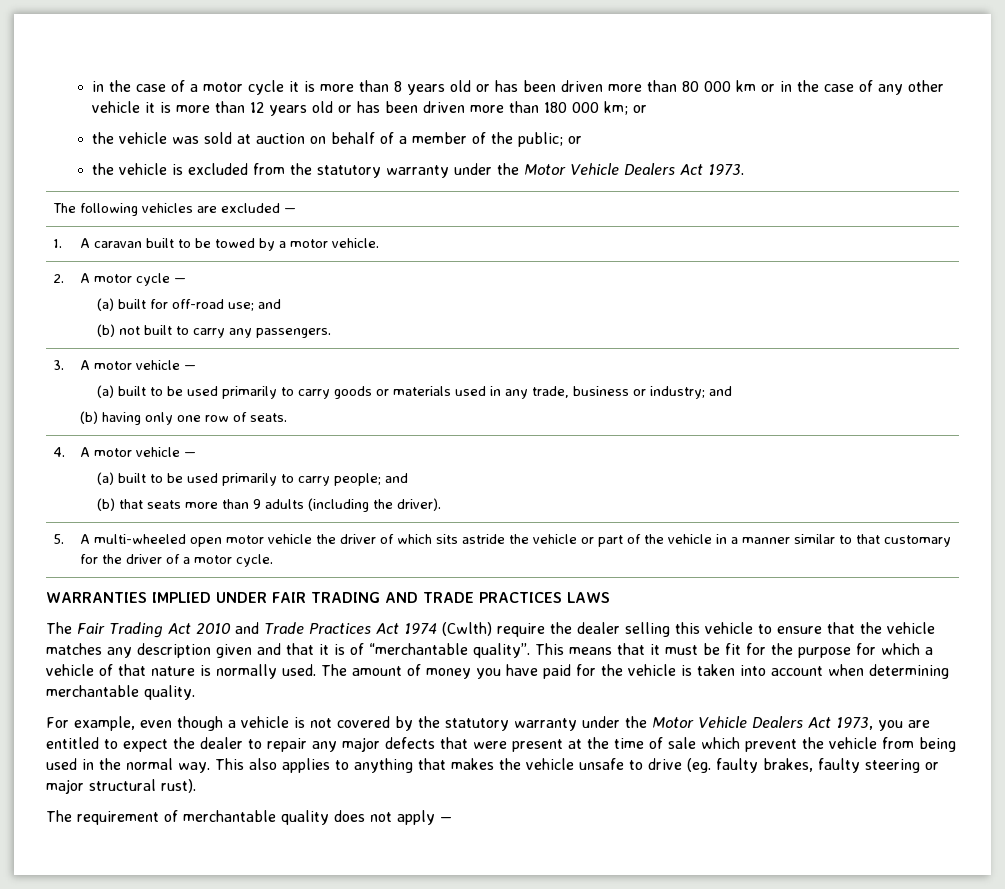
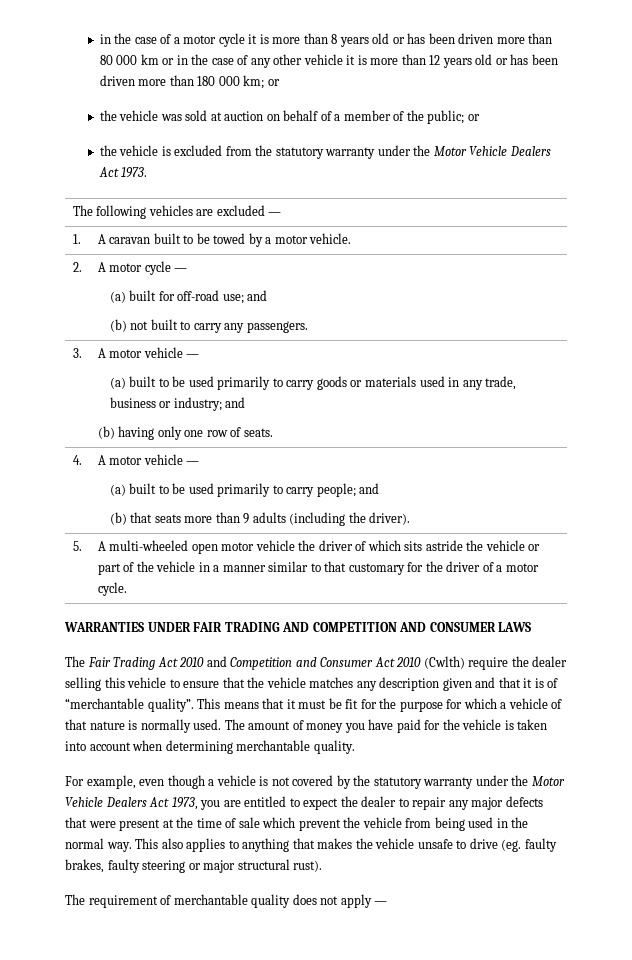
[152,592,211,603] IMPLIED -> (144, 627) none
[423,592,562,603] TRADE PRACTICES -> [312,622,496,632] COMPETITION AND CONSUMER
[263,622,437,634] Trade Practices Act 1974 -> [230,657,422,670] Competition and Consumer Act 2010

